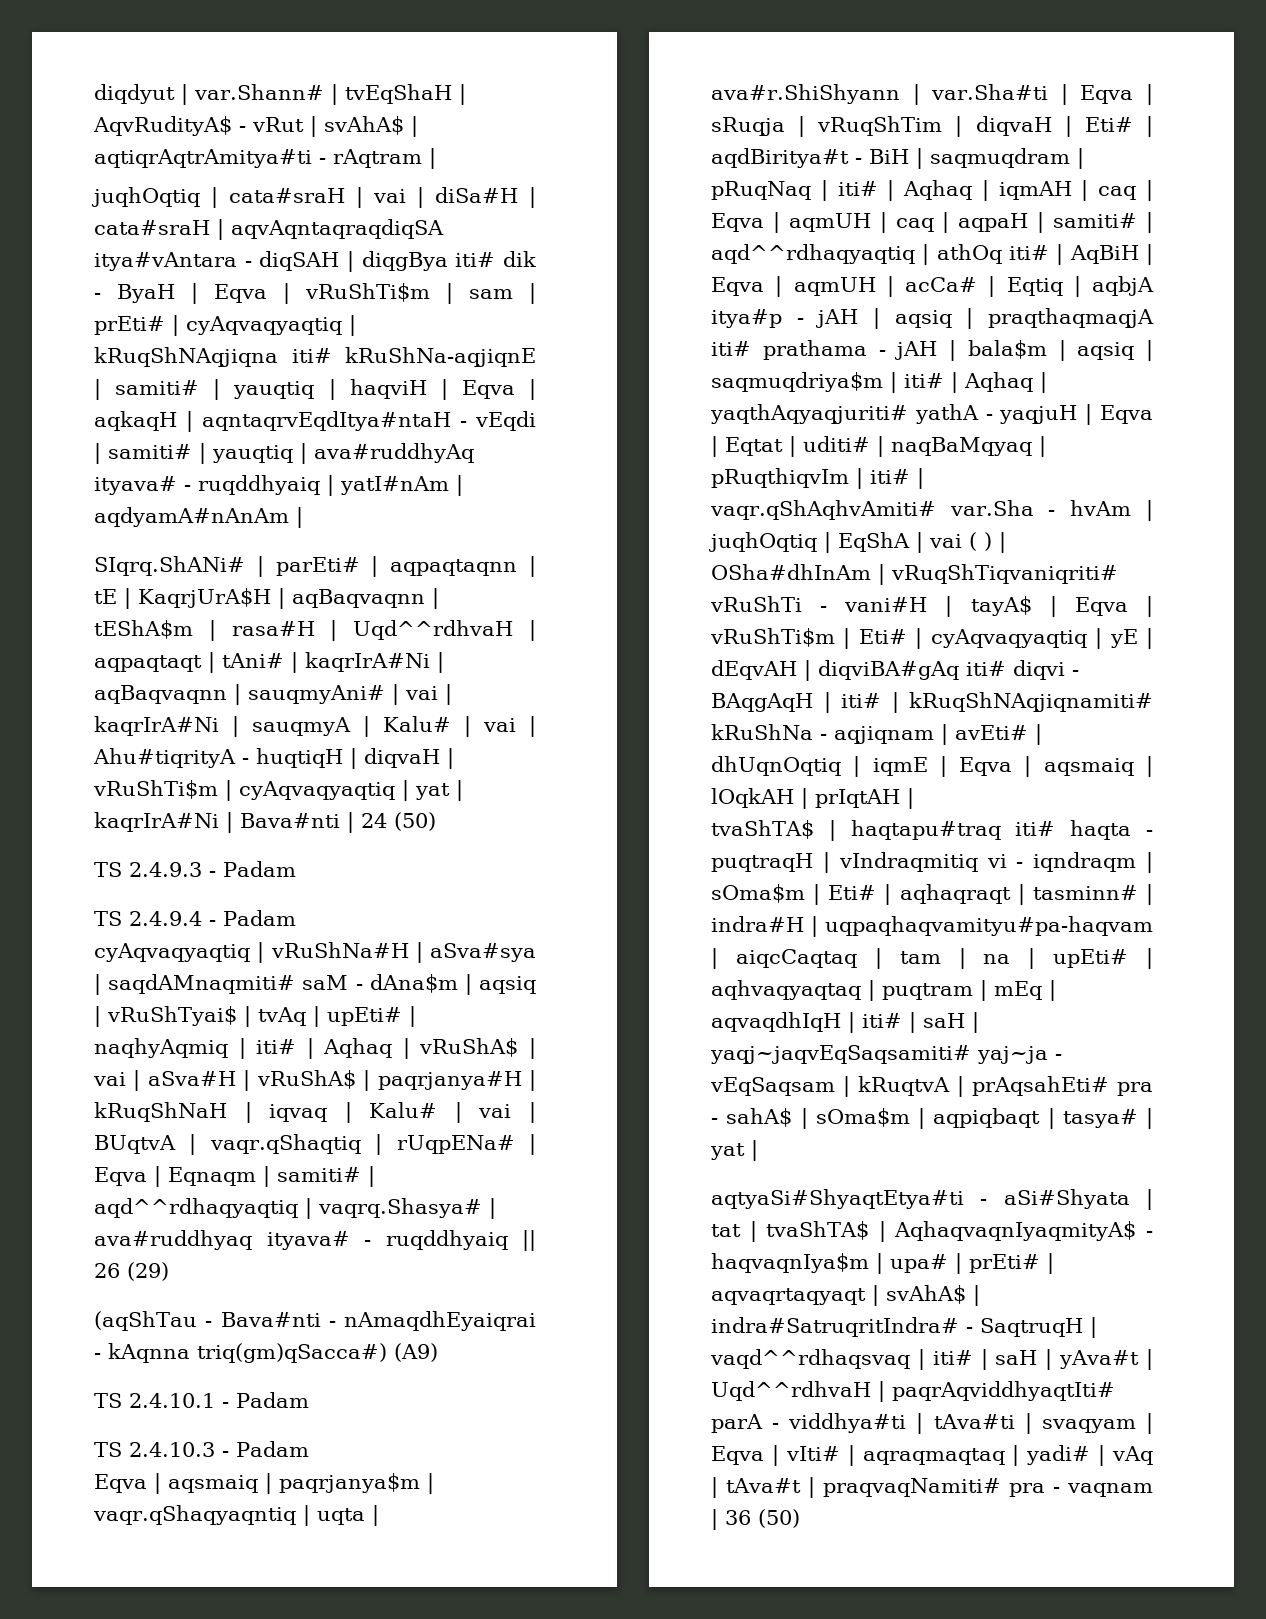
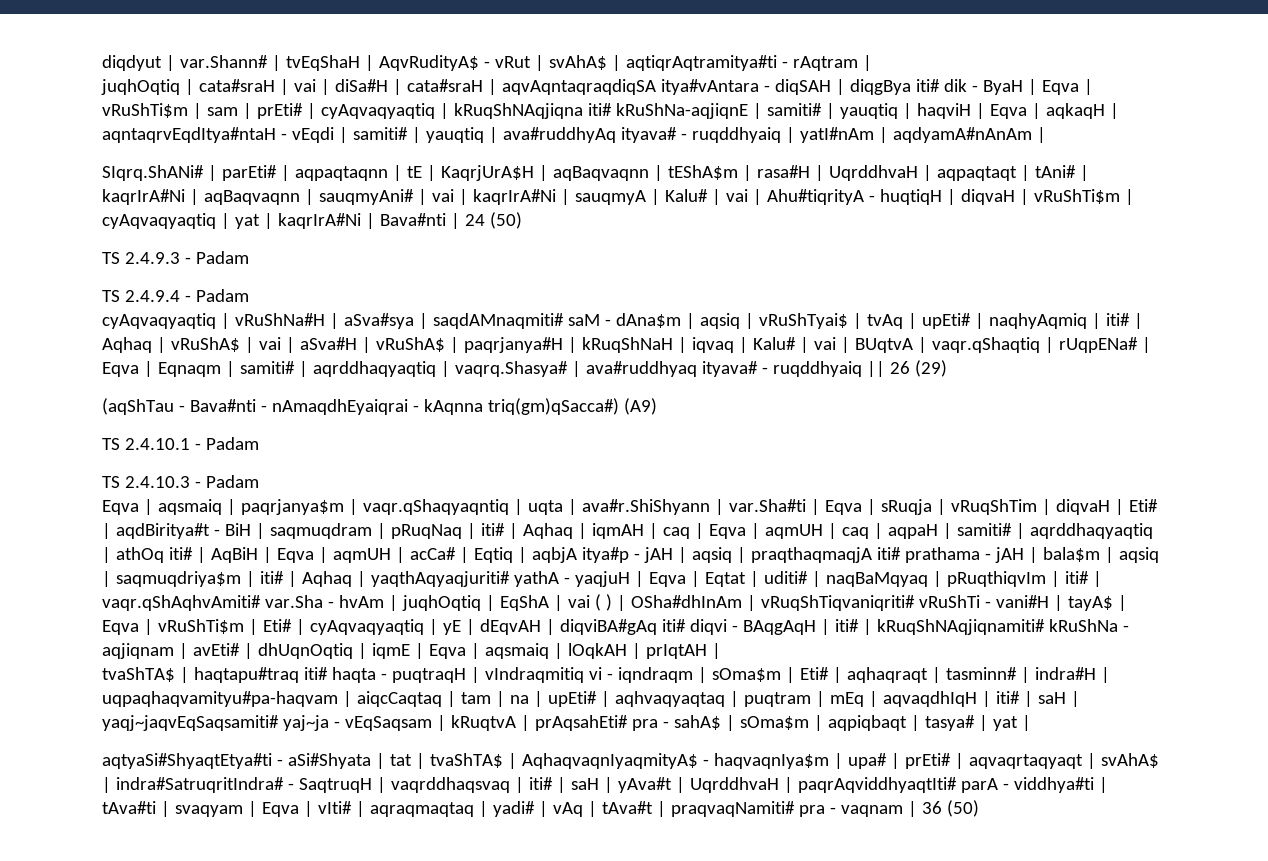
[94,149,312,168] aqtiqrAqtrAmitya#ti -> [625,55,777,71] aqtiqrAqtramitya#ti
[353,620,514,640] Uqd^^rdhvaH -> [828,165,918,181] UqrddhvaH
[94,1198,298,1218] aqd^^rdhaqyaqtiq -> [312,361,436,377] aqrddhaqyaqtiq
[711,244,915,264] aqd^^rdhaqyaqtiq -> [1029,523,1153,539] aqrddhaqyaqtiq
[710,1349,910,1369] vaqd^^rdhaqsvaq -> [390,777,510,793] vaqrddhaqsvaq
[711,1381,871,1401] Uqd^^rdhvaH -> [689,777,779,793] UqrddhvaH

